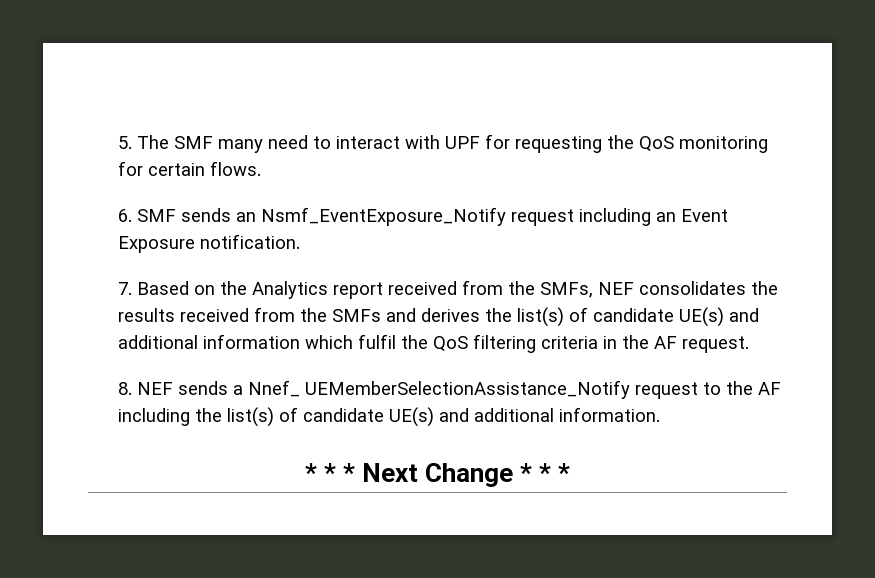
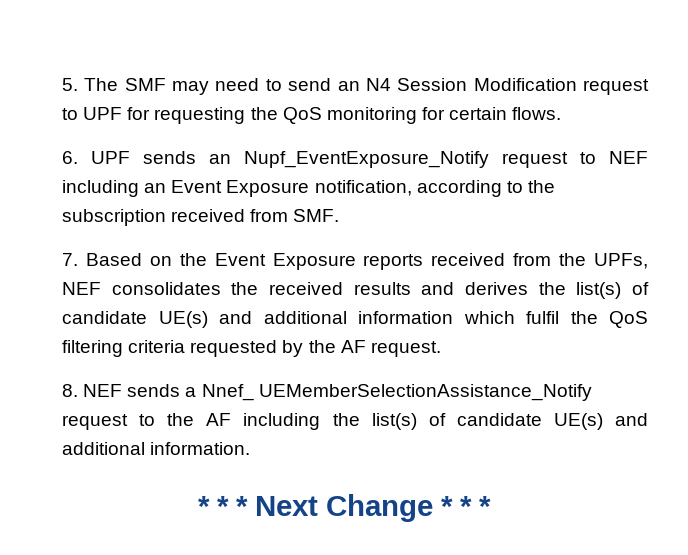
[217,139,263,153] many -> [172,81,210,95] may
[335,135,440,149] interact with -> [288,78,650,95] [62,108,79,120] send an N4 Session Modification request to
[136,209,176,222] SMF -> [91,151,131,164] UPF
[260,207,728,226] [117,234,300,253] Nsmf_EventExposure_Notify request including an Event Exposure notification. -> [244,151,648,168] [62,180,555,197] [62,209,340,226] Nupf_EventExposure_Notify request to NEF including an Event Exposure notification, according to the subscription received from SMF.
[251,280,593,299] Analytics report received from the SMFs, -> [214,253,648,270] Event Exposure reports received from the UPFs,
[117,307,381,322] results received from the SMFs -> [269,282,411,295] received results
[602,336,617,349] in -> [190,340,304,357] requested by

